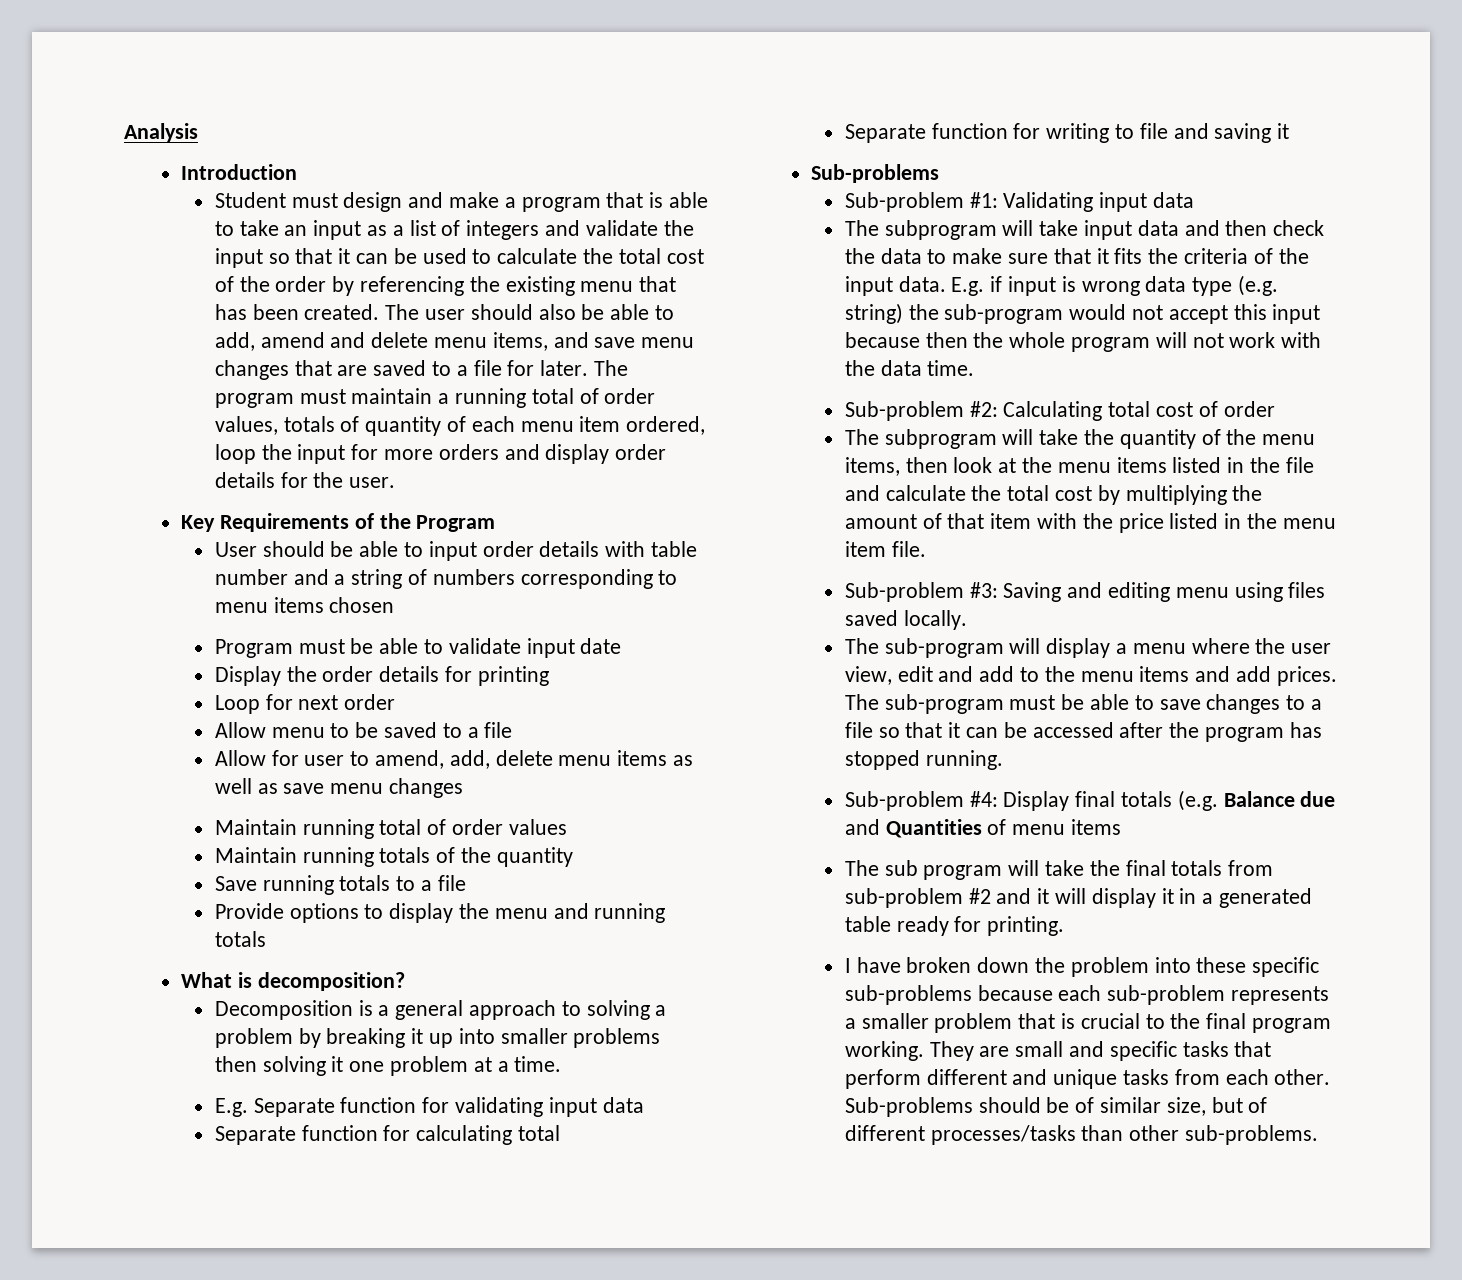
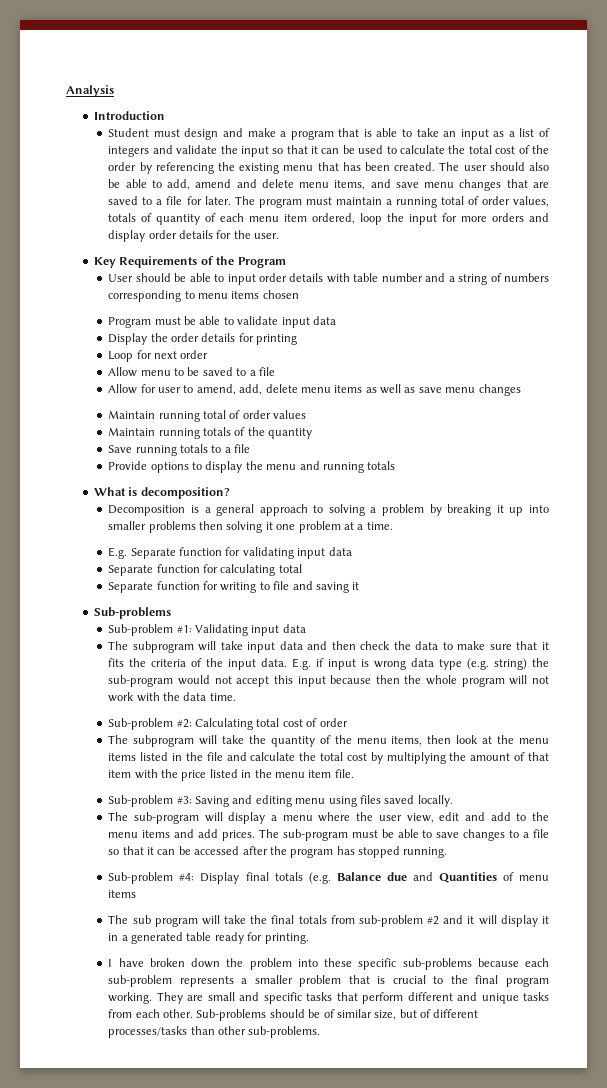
[580,638,622,654] date -> [312,316,336,325] data

